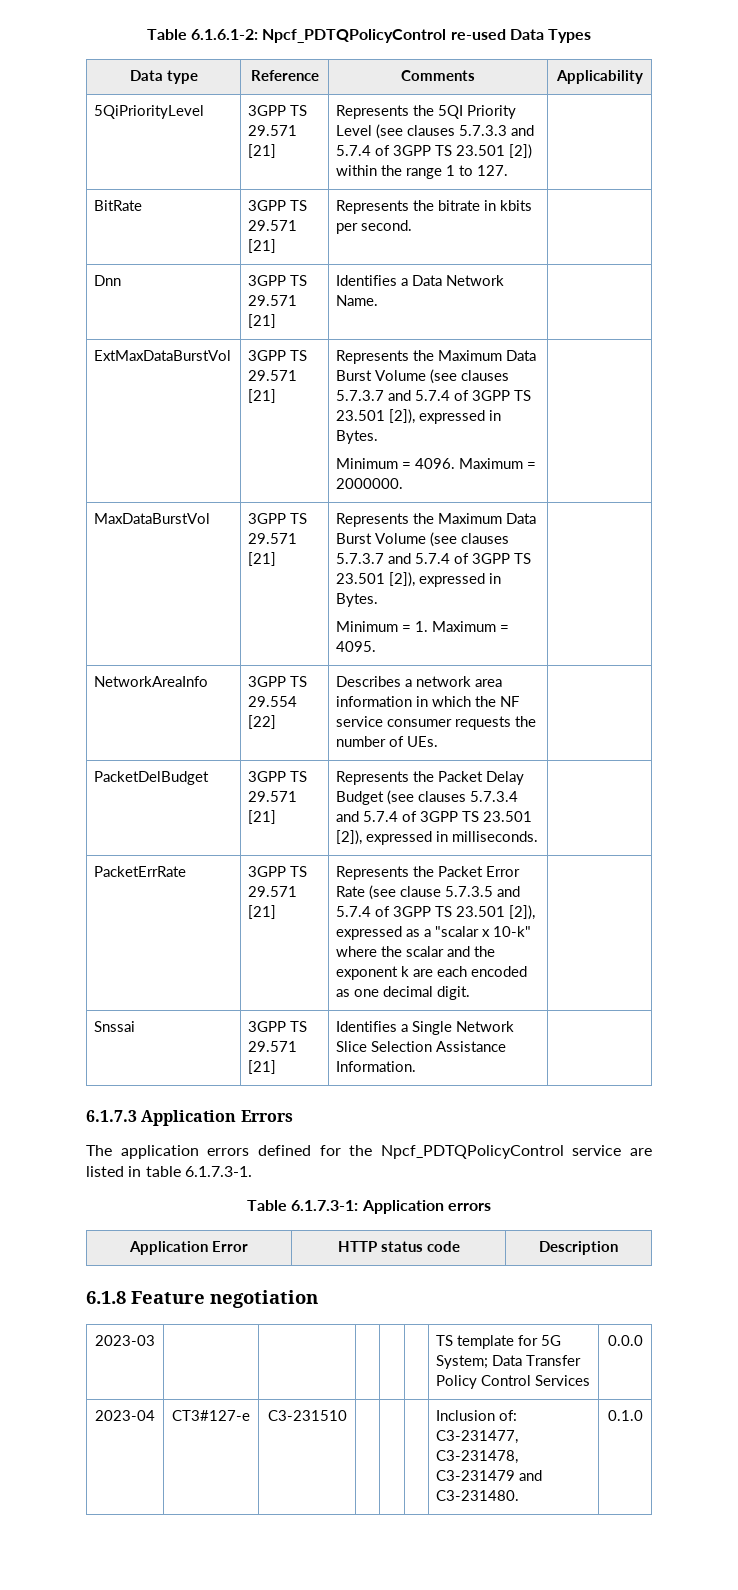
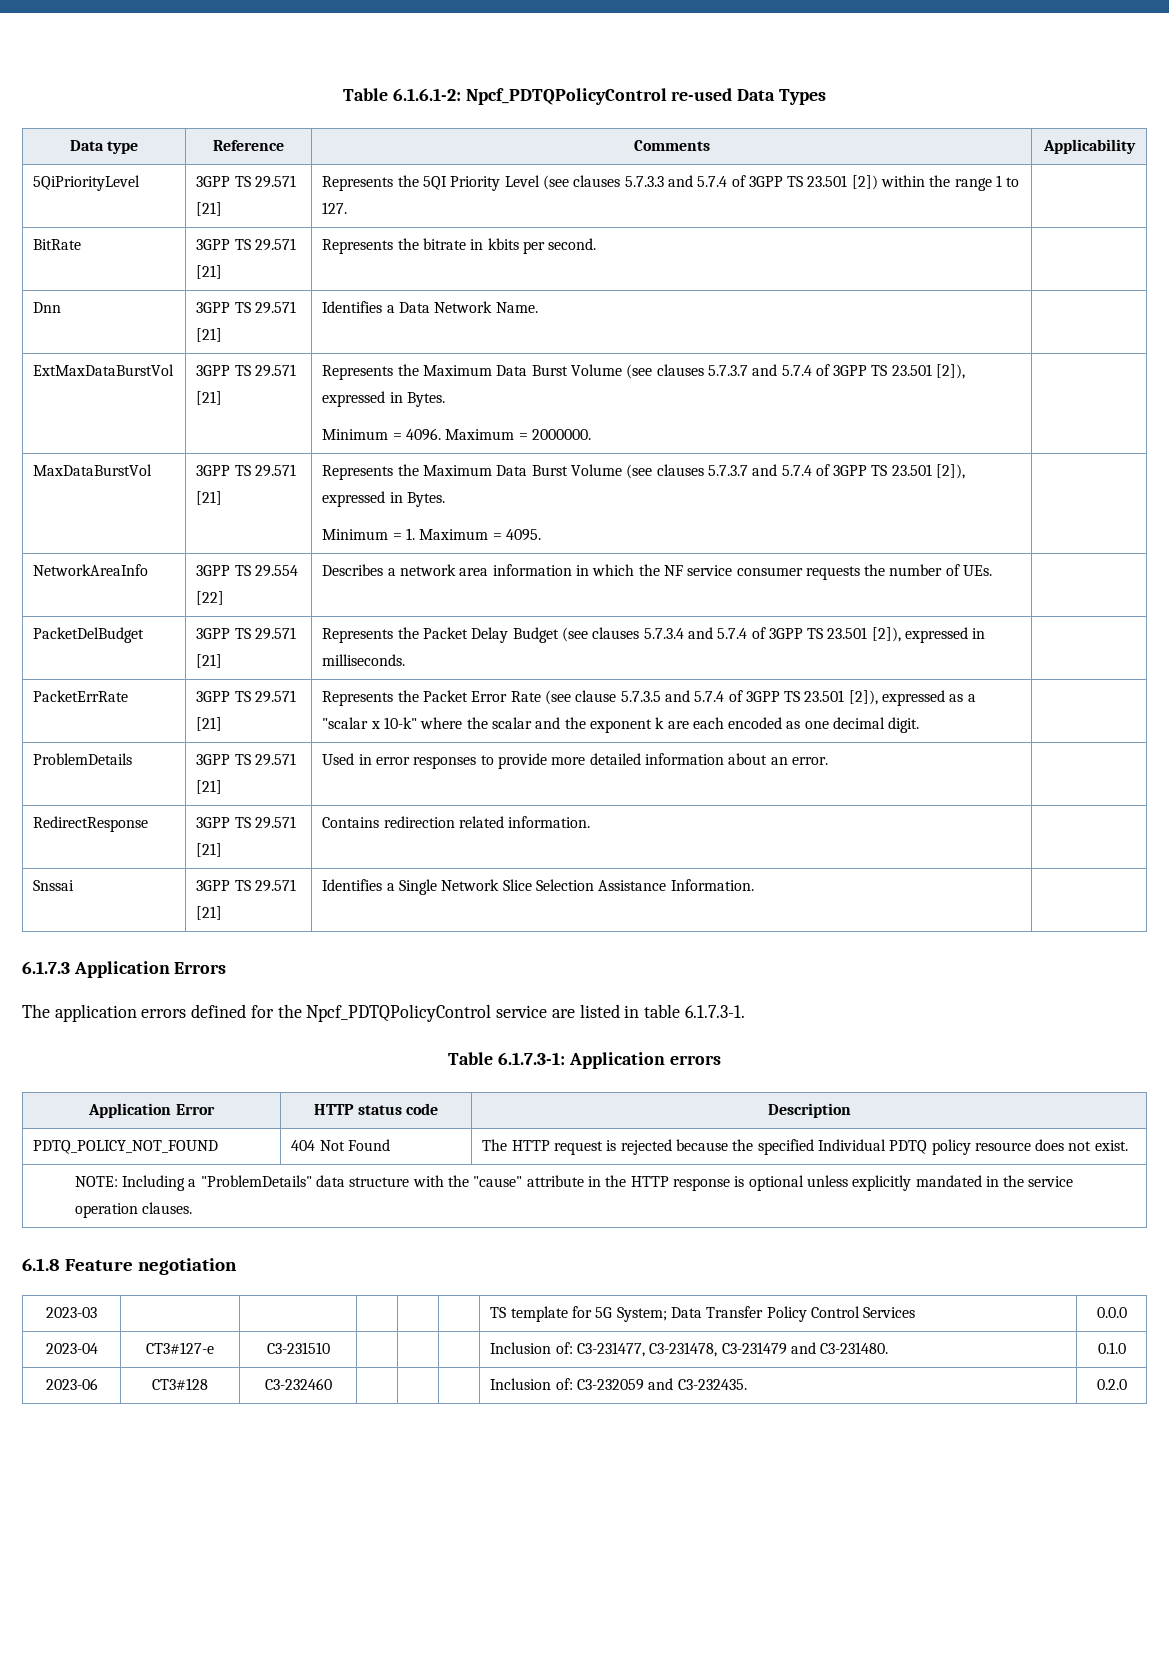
(471, 993) none -> [33,753,133,765] [196,753,296,766] [196,780,223,794] [322,753,828,769] [33,816,149,832] [196,816,296,829] [196,843,223,857] [322,816,591,828] // ProblemDetails | 3GPP TS 29.571 [21] | Used in error responses to provide more detailed information about an error. | // RedirectResponse | 3GPP TS 29.571 [21] | Contains redirection related information. |
(618, 1248) none -> [33,1140,219,1154] [291,1139,390,1151] [482,1139,1128,1155] [74,1175,1074,1191] [74,1202,193,1218] // PDTQ_POLICY_NOT_FOUND | 404 Not Found | The HTTP request is rejected because the specified Individual PDTQ policy resource does not exist. // NOTE: Including a "ProblemDetails" data structure with the "cause" attribute in the HTTP response is optional unless explicitly mandated in the service operation clauses.
(643, 1415) none -> [45,1378,98,1390] [152,1378,208,1390] [264,1378,332,1390] [490,1378,747,1391] [1096,1379,1127,1390] // 2023-06 | CT3#128 | C3-232460 | | | | Inclusion of: C3-232059 and C3-232435. | 0.2.0

